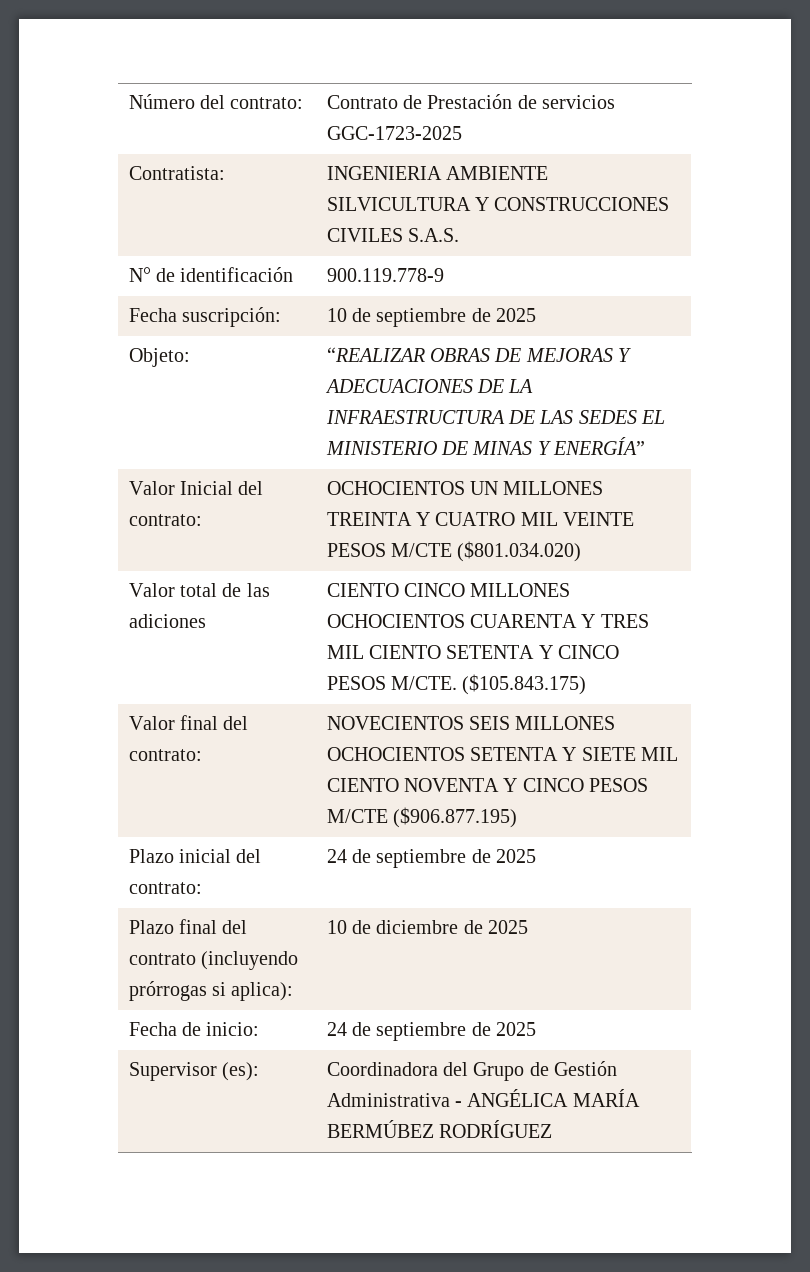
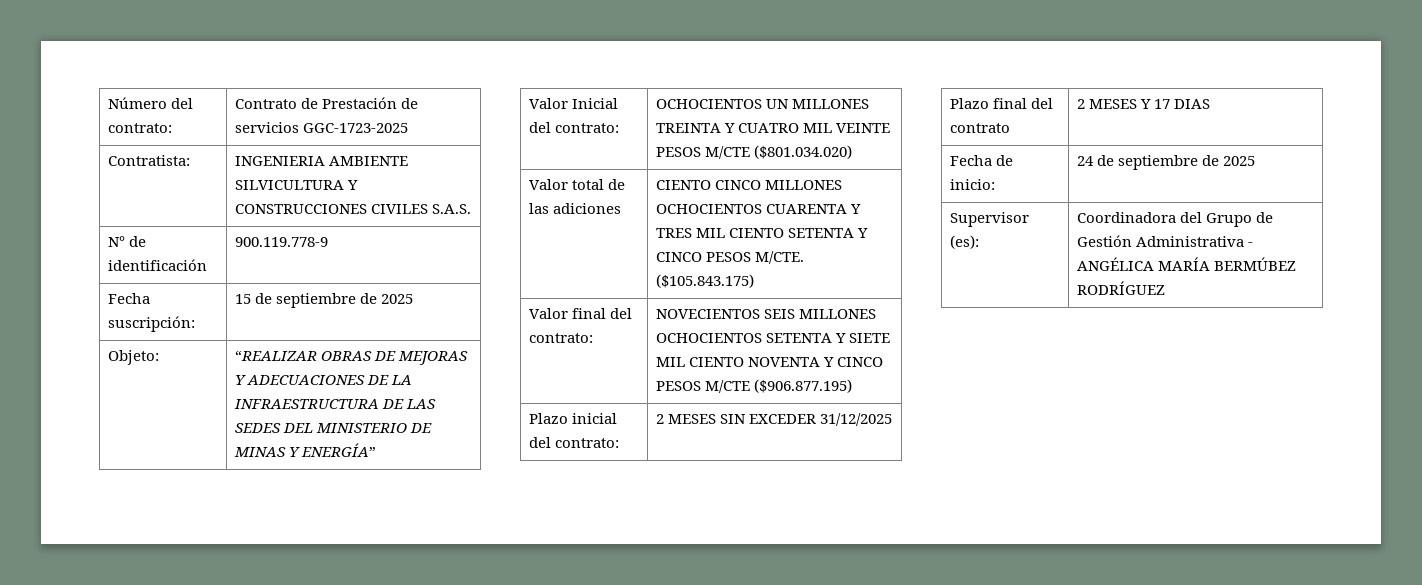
[326,308,347,322] 10 -> [234,294,251,304] 15
[641,410,666,424] EL -> [283,423,314,433] DEL
[326,849,537,868] 24 de septiembre de 2025 -> [655,413,893,426] 2 MESES SIN EXCEDER 31/12/2025
[200,951,298,970] [128,981,294,1001] [326,920,529,934] (incluyendo prórrogas si aplica): | 10 de diciembre de 2025 -> [1076,99,1211,109] | 2 MESES Y 17 DIAS

